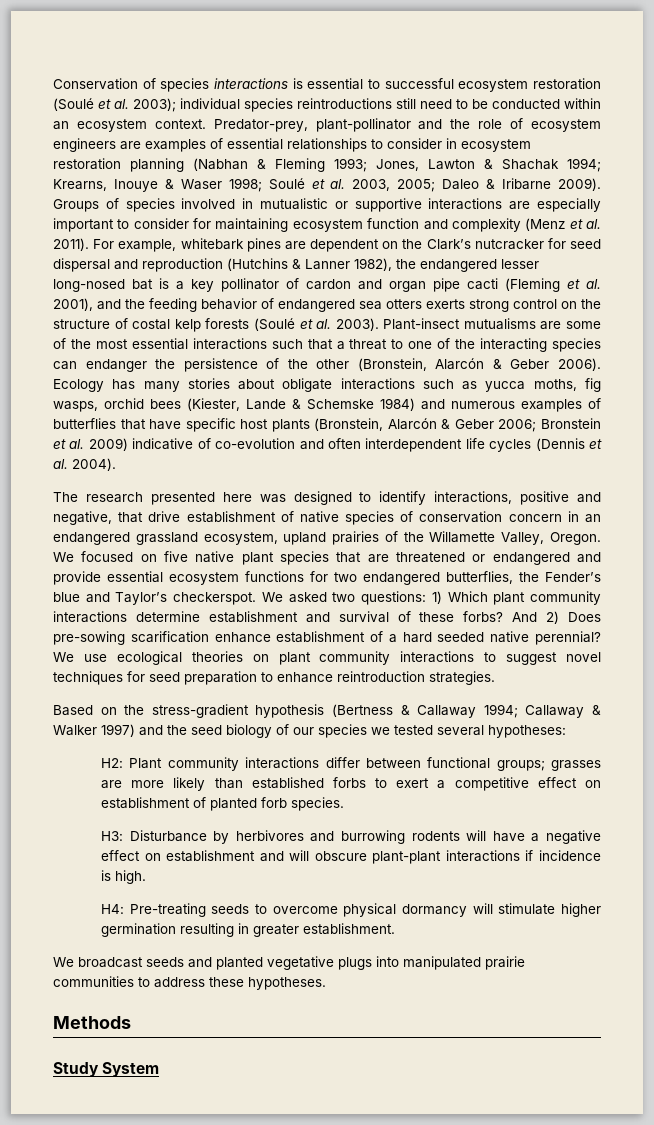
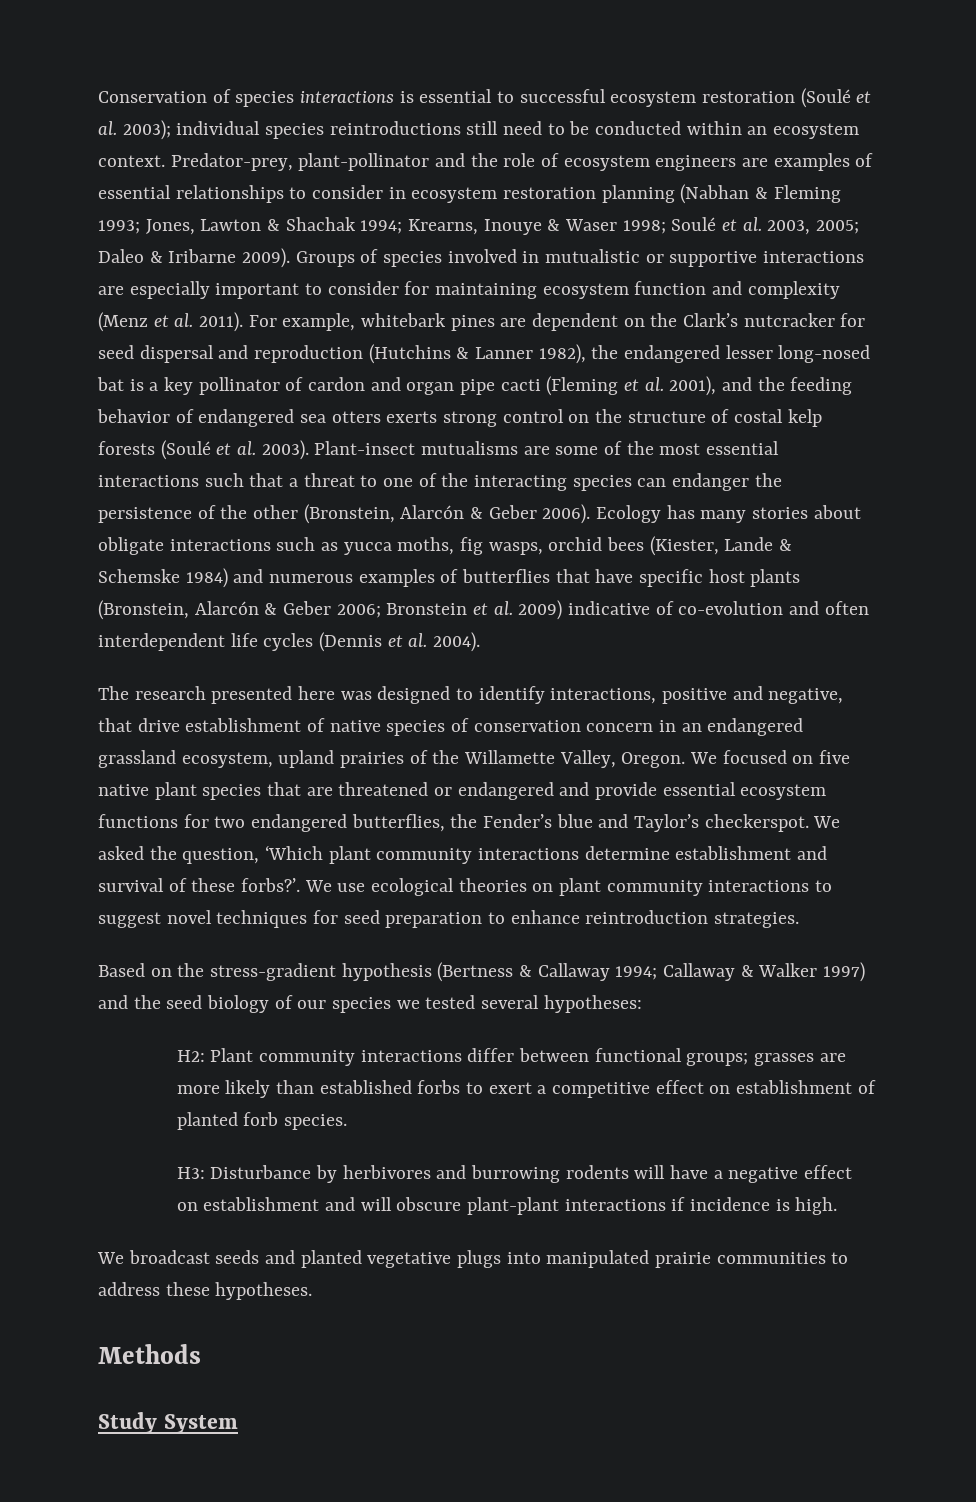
[332,591,488,605] two questions: 1) Which -> [149,845,324,864] the question, ‘Which
[463,611,601,624] [53,631,601,645] forbs? And 2) Does pre-sowing scarification enhance establishment of a hard seeded native perennial? -> [241,878,301,892] forbs?’.
[101,903,602,917] [101,923,396,937] // H4: Pre-treating seeds to overcome physical dormancy will stimulate higher germination resulting in greater establishment. -> (838, 1206) none

